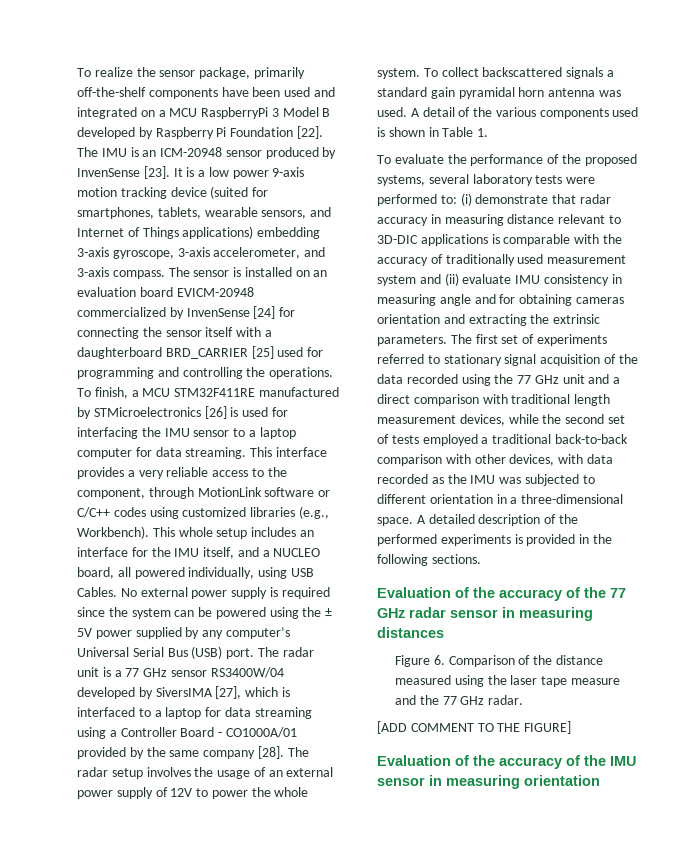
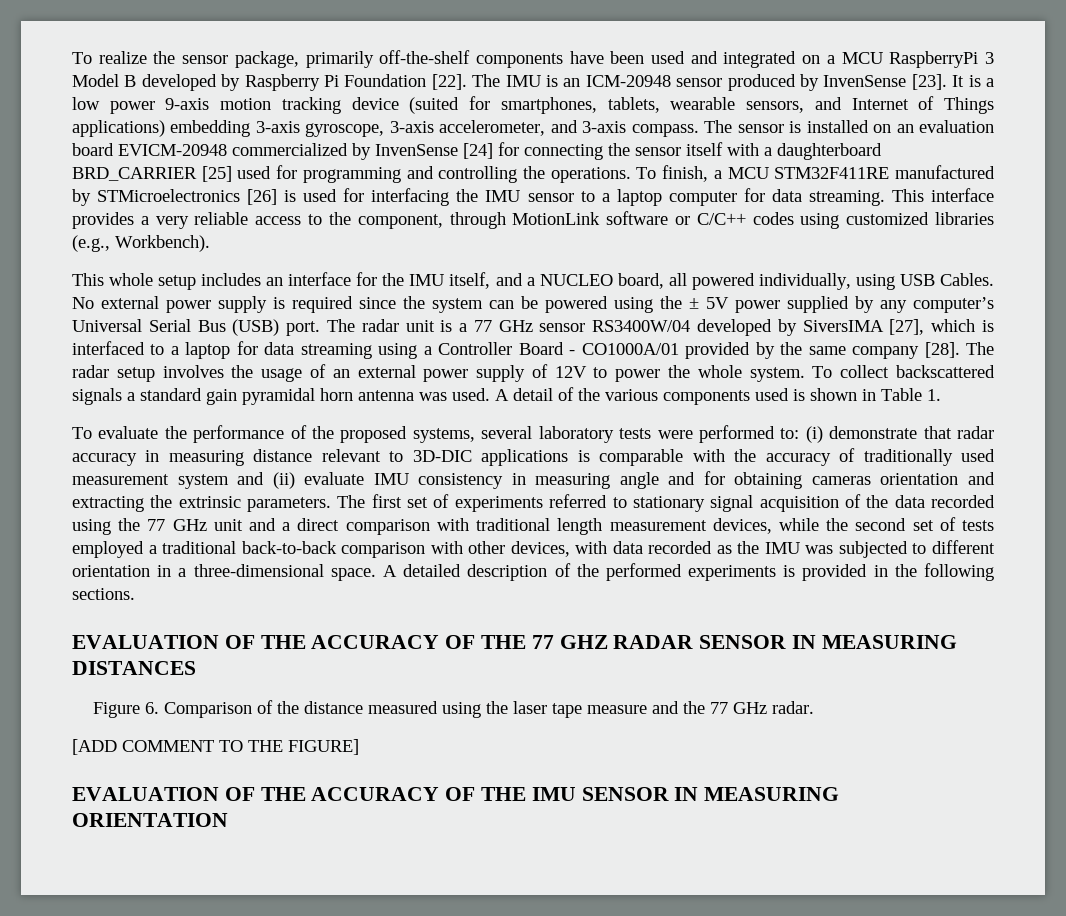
(149, 532) none -> (210, 243) //
[377,587,626,601] [377,607,593,621] [377,627,444,638] Evaluation of the accuracy of the 77 GHz radar sensor in measuring distances -> [72,635,957,649] [72,661,196,675] EVALUATION OF THE ACCURACY OF THE 77 GHZ RADAR SENSOR IN MEASURING DISTANCES
[377,755,636,769] [377,775,600,789] Evaluation of the accuracy of the IMU sensor in measuring orientation -> [72,787,840,801] [72,813,228,827] EVALUATION OF THE ACCURACY OF THE IMU SENSOR IN MEASURING ORIENTATION

